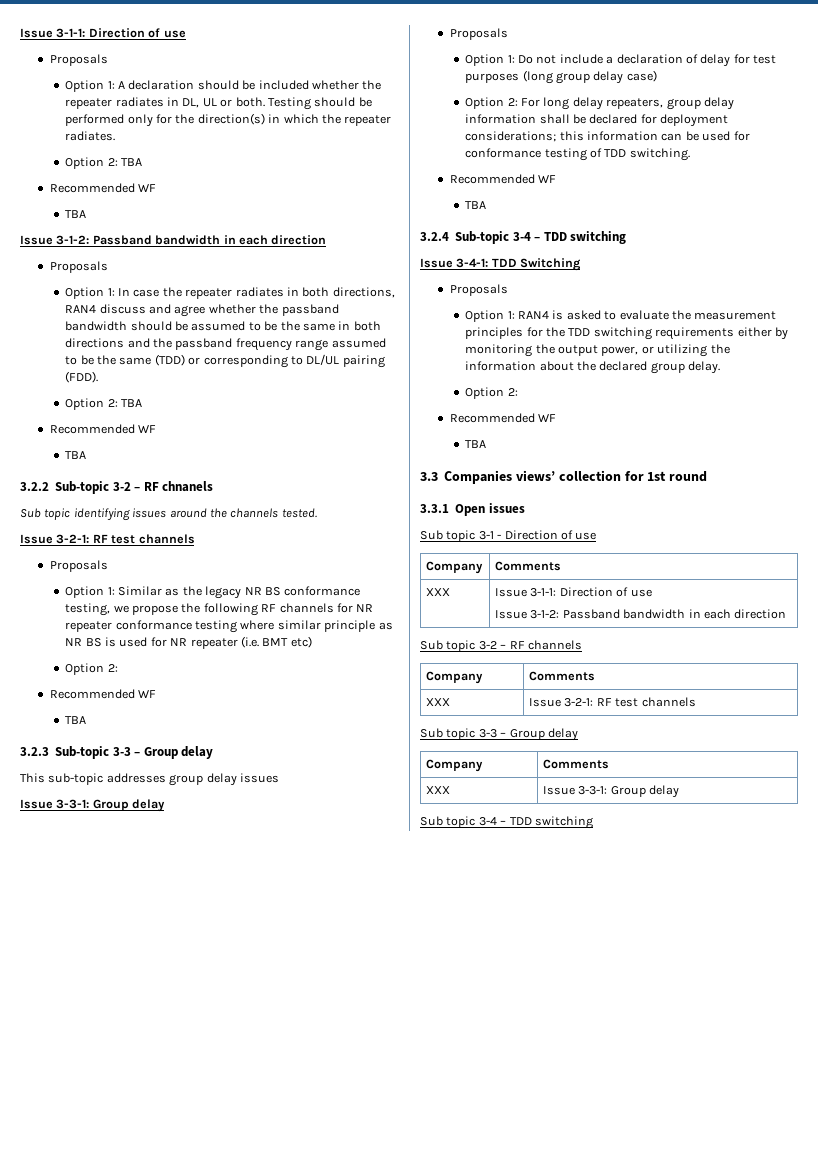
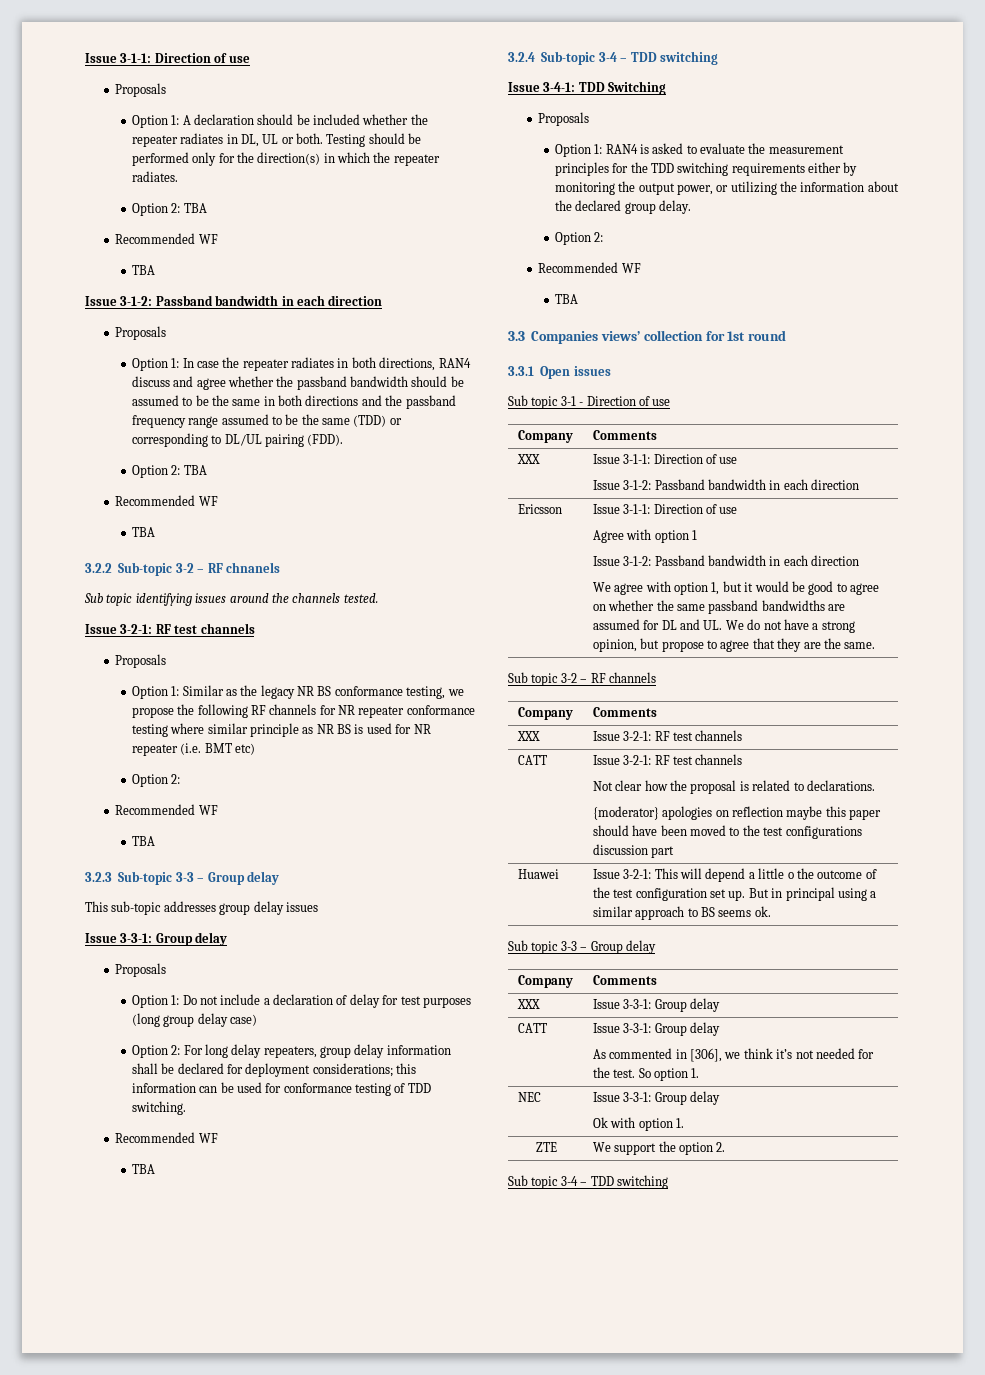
(787, 614) none -> [517,504,562,514] [592,504,738,514] [592,529,698,543] [592,555,860,566] [592,581,880,595] [592,600,846,614] [592,619,855,633] [592,638,876,652] // Ericsson | Issue 3-1-1: Direction of use // Agree with option 1 // Issue 3-1-2: Passband bandwidth in each direction // We agree with option 1, but it would be good to agree on whether the same passband bandwidths are assumed for DL and UL. We do not have a strong opinion, but propose to agree that they are the same.
(696, 702) none -> [517,755,547,765] [592,754,743,765] [592,780,875,794] [592,806,882,820] [592,825,862,839] [592,844,675,858] [517,869,559,879] [592,868,877,882] [592,887,877,901] [592,906,771,920] // CATT | Issue 3-2-1: RF test channels // Not clear how the proposal is related to declarations. // {moderator} apologies on reflection maybe this paper should have been moved to the test configurations discussion part // Huawei | Issue 3-2-1: This will depend a little o the outcome of the test configuration set up. But in principal using a similar approach to BS seems ok.
(680, 791) none -> [517,1023,547,1033] [592,1022,721,1036] [592,1048,875,1062] [592,1067,700,1081] [517,1092,541,1102] [592,1091,721,1105] [592,1117,685,1131] [535,1142,557,1152] [592,1141,726,1155] // CATT | Issue 3-3-1: Group delay // As commented in [306], we think it’s not needed for the test. So option 1. // NEC | Issue 3-3-1: Group delay // Ok with option 1. // ZTE | We support the option 2.

